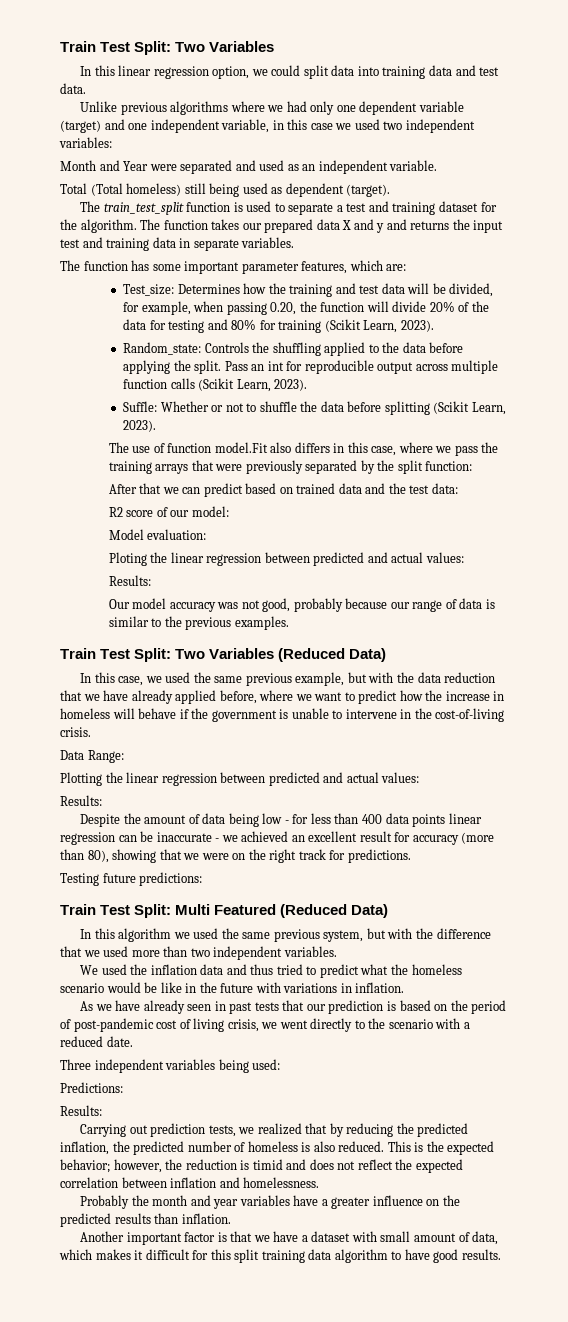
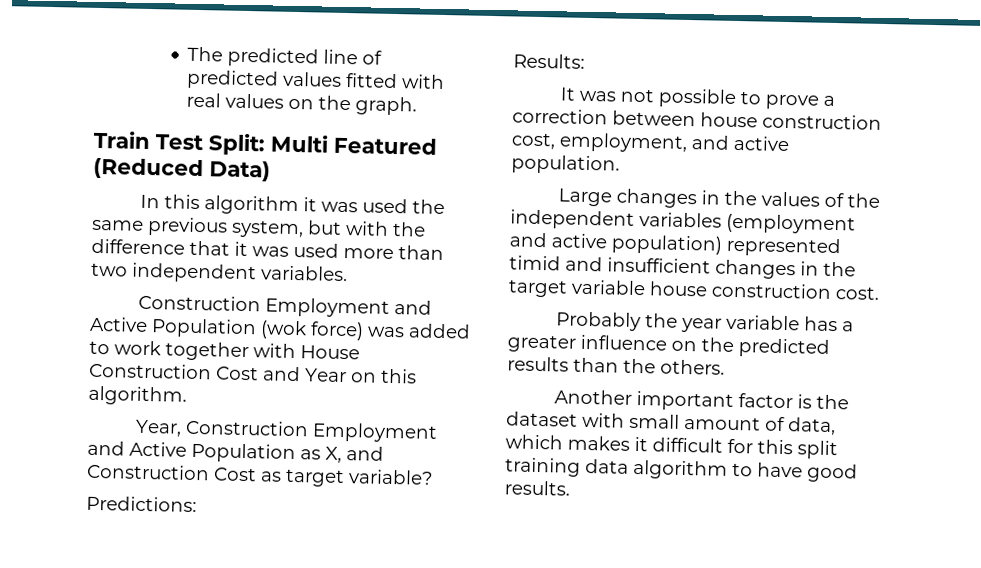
[60,41,275,55] [80,65,500,79] [60,83,86,94] [80,101,464,115] [60,119,475,133] [59,137,112,148] [60,160,438,174] [60,183,391,197] [80,201,497,215] [60,219,504,233] [60,237,295,251] [60,260,407,274] [123,283,494,297] [123,301,489,315] [123,319,434,333] [123,342,464,356] [123,360,499,374] [123,378,308,392] [123,401,506,415] [123,420,157,432] [108,442,499,456] [108,460,473,474] [108,483,458,497] [108,506,229,517] [108,529,207,540] [108,552,464,566] [108,575,151,586] [108,598,495,612] [108,616,289,630] [60,648,387,662] [80,672,496,686] [60,690,505,704] [60,708,505,722] [60,727,91,737] [60,750,124,763] [60,772,420,786] [60,795,102,806] [80,813,482,827] [60,831,495,845] [60,849,411,863] [60,872,203,886] Train Test Split: Two Variables // In this linear regression option, we could split data into training data and test data. // Unlike previous algorithms where we had only one dependent variable (target) and one independent variable, in this case we used two independent variables: // Month and Year were separated and used as an independent variable. // Total (Total homeless) still being used as dependent (target). // The train_test_split function is used to separate a test and training dataset for the algorithm. The function takes our prepared data X and y and returns the input test and training data in separate variables. // The function has some important parameter features, which are: // Test_size: Determines how the training and test data will be divided, for example, when passing 0.20, the function will divide 20% of the data for testing and 80% for training (Scikit Learn, 2023). // Random_state: Controls the shuffling applied to the data before applying the split. Pass an int for reproducible output across multiple function calls (Scikit Learn, 2023). // Suffle: Whether or not to shuffle the data before splitting (Scikit Learn, 2023). // The use of function model.Fit also differs in this case, where we pass the training arrays that were previously separated by the split function: // After that we can predict based on trained data and the test data: // R2 score of our model: // Model evaluation: // Ploting the linear regression between predicted and actual values: // Results: // Our model accuracy was not good, probably because our range of data is similar to the previous examples. // Train Test Split: Two Variables (Reduced Data) // In this case, we used the same previous example, but with the data reduction that we have already applied before, where we want to predict how the increase in homeless will behave if the government is unable to intervene in the cost-of-living crisis. // Data Range: // Plotting the linear regression between predicted and actual values: // Results: // Despite the amount of data being low - for less than 400 data points linear regression can be inaccurate - we achieved an excellent result for accuracy (more than 80), showing that we were on the right track for predictions. // Testing future predictions: -> [187,46,383,68] [186,69,446,90] [186,92,418,116] The predicted line of predicted values fitted with real values on the graph.
[173,932,190,939] we -> [303,197,359,213] it was
[83,950,100,957] we -> [234,241,289,257] it was
[80,964,462,978] [60,982,405,993] [80,1000,507,1014] [60,1018,470,1032] [60,1036,133,1047] [60,1059,281,1073] [60,1082,123,1093] [60,1105,102,1116] [80,1123,469,1137] [60,1141,495,1155] [60,1159,463,1173] [60,1177,320,1188] [80,1195,319,1209] We used the inflation data and thus tried to predict what the homeless scenario would be like in the future with variations in inflation. // As we have already seen in past tests that our prediction is based on the period of post-pandemic cost of living crisis, we went directly to the scenario with a reduced date. // Three independent variables being used: // Predictions: // Results: // Carrying out prediction tests, we realized that by reducing the predicted inflation, the predicted number of homeless is also reduced. This is the expected behavior; however, the reduction is timid and does not reflect the expected correlation between inflation and homelessness. // Probably the month and year variables have -> [138,294,433,318] [89,316,471,341] [89,340,360,362] [89,362,417,384] [88,385,187,406] [135,419,439,443] [87,440,384,464] [86,463,433,488] [86,495,197,513] [513,53,585,69] [560,87,836,110] [512,108,882,130] [511,132,790,153] [511,154,620,175] [558,188,881,209] [510,209,856,235] [509,232,841,258] [509,255,856,280] [508,279,880,300] [556,311,839,333] Construction Employment and Active Population (wok force) was added to work together with House Construction Cost and Year on this algorithm. // Year, Construction Employment and Active Population as X, and Construction Cost as target variable? // Predictions: // Results: // It was not possible to prove a correction between house construction cost, employment, and active population. // Large changes in the values of the independent variables (employment and active population) represented timid and insufficient changes in the target variable house construction cost. // Probably the year variable has
[181,1213,231,1224] inflation. -> [623,358,725,375] the others.
[230,1231,308,1242] that we have a -> [816,394,850,410] the

